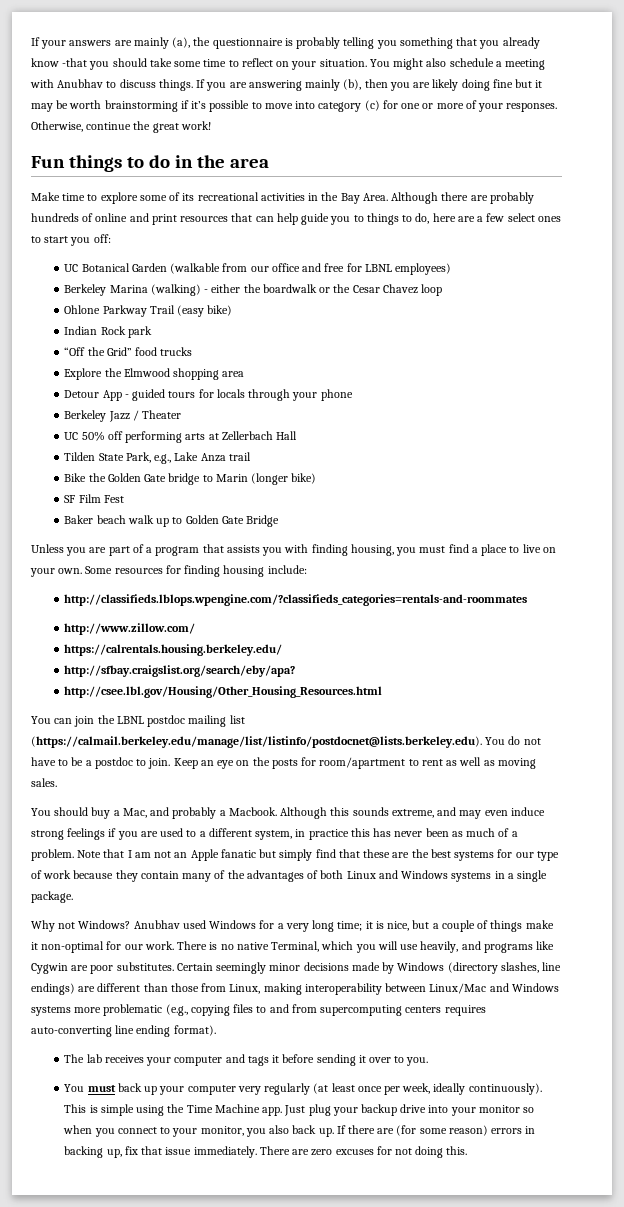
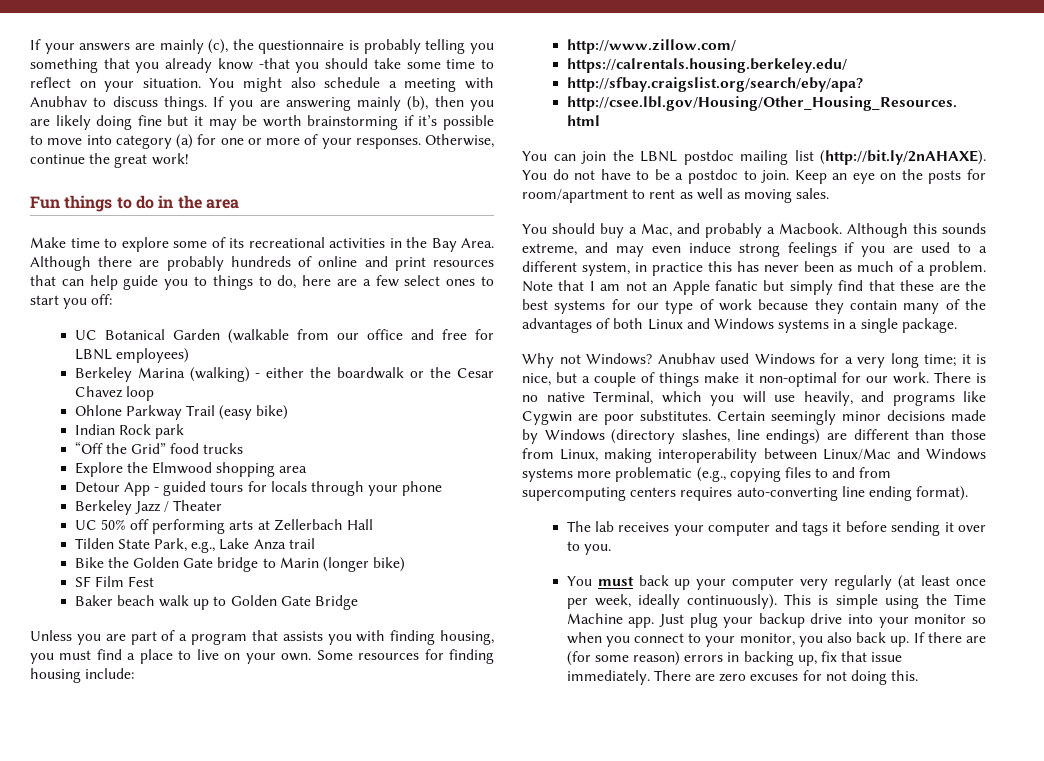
[172,37,191,48] (a), -> [208,39,229,54] (c),
[364,100,380,111] (c) -> [176,134,193,149] (a)
[64,594,528,606] // http://classifieds.lblops.wpengine.com/?classifieds_categories=rentals-and-roommates -> (135, 673) none
[31,736,482,748] (https://calmail.berkeley.edu/manage/list/listinfo/postdocnet@lists.berkeley.edu). -> [820,150,986,165] (http://bit.ly/2nAHAXE).

